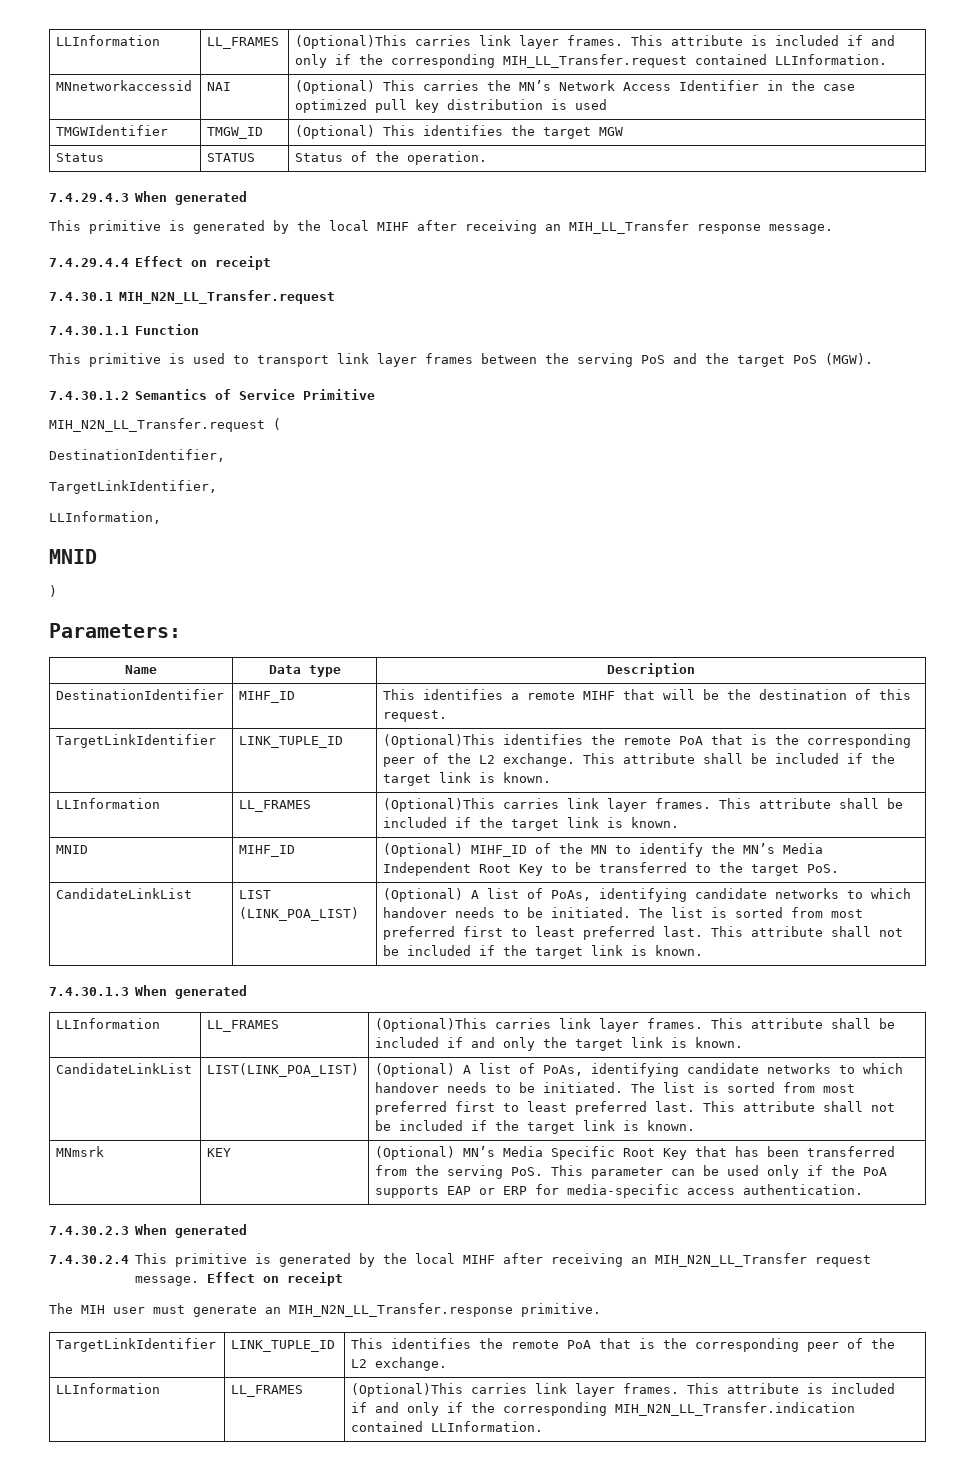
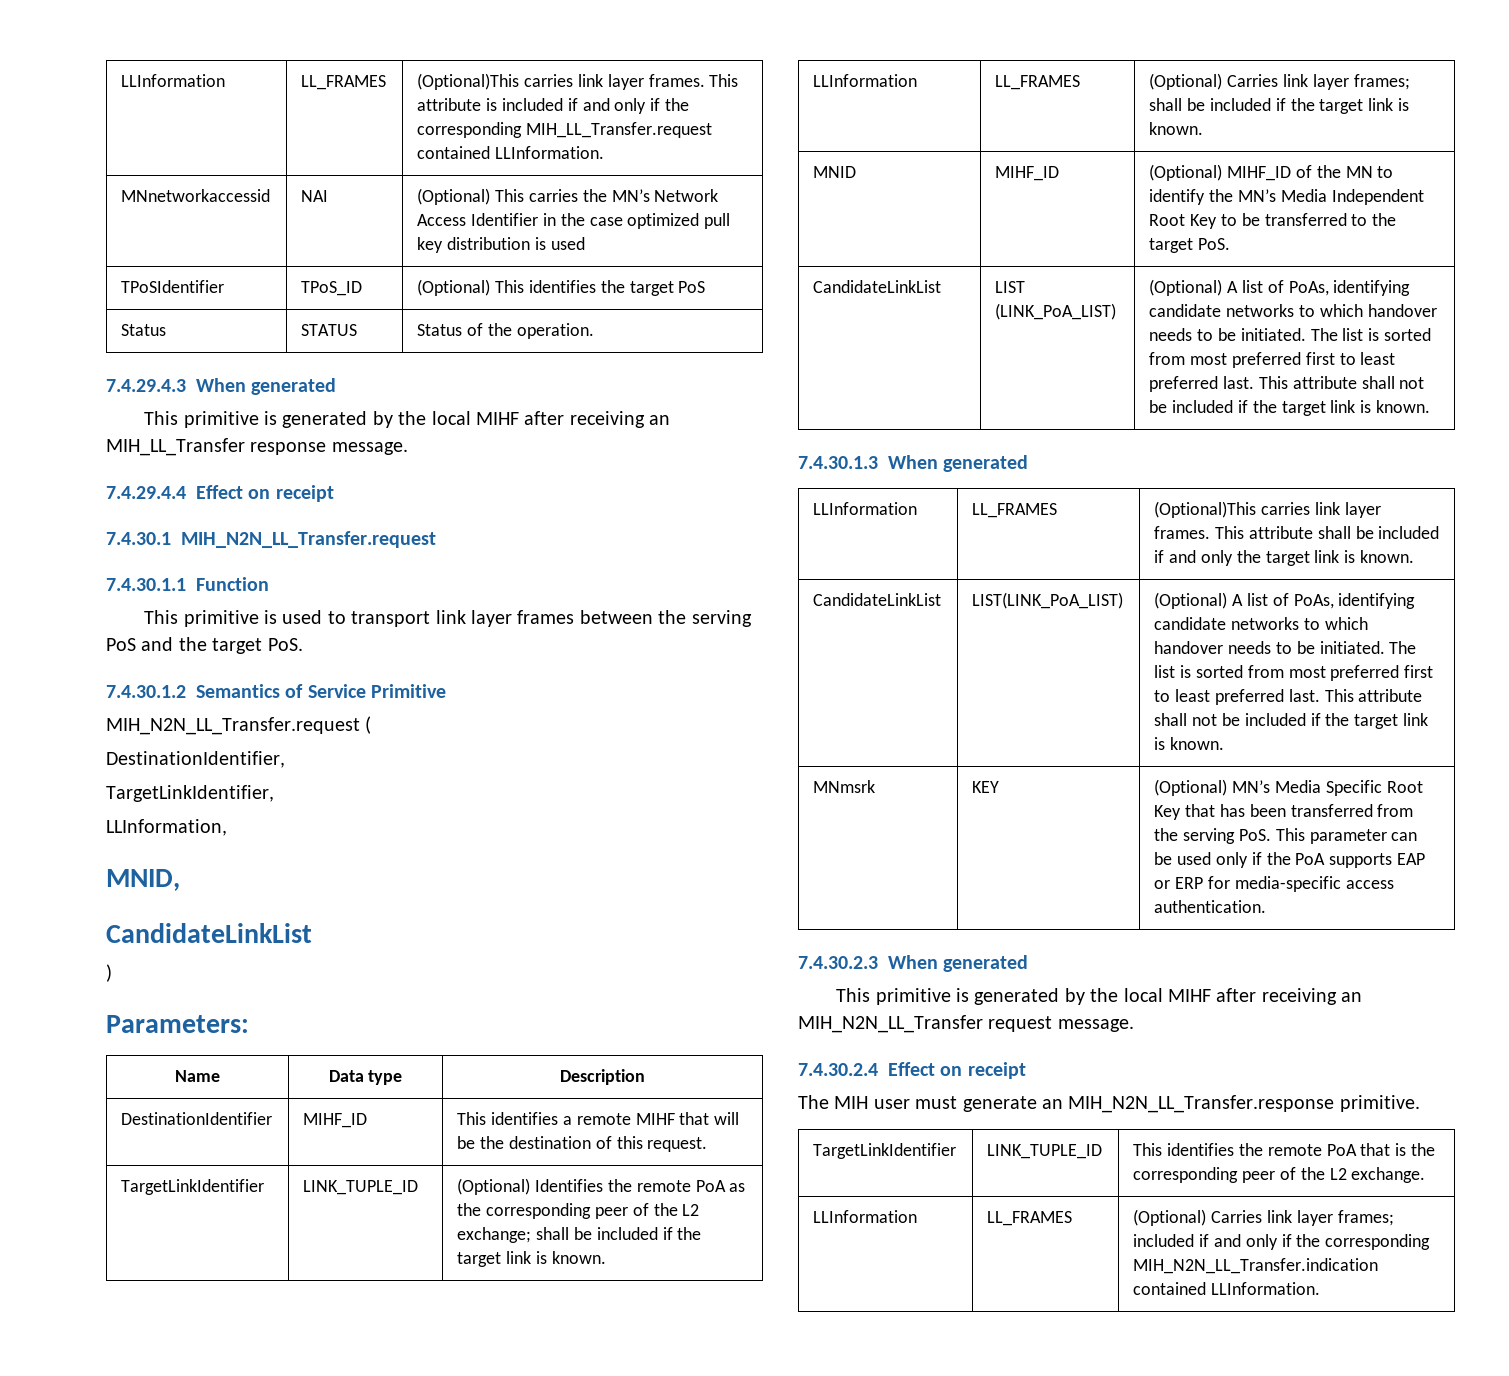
[56,125,169,136] [207,127,264,139] TMGWIdentifier | TMGW_ID -> [121,280,225,293] [301,281,363,296] TPoSIdentifier | TPoS_ID
[599,127,624,136] MGW -> [678,281,706,293] PoS
[793,353,873,365] PoS (MGW). -> [267,638,303,651] PoS.
[49,549,97,564] MNID -> [106,869,180,891] [106,923,312,943] MNID, // CandidateLinkList
[383,734,912,748] [383,753,696,767] (Optional)This identifies the remote PoA that is the corresponding peer of the L2 exchange. This attribute -> [457,1178,746,1195] [457,1203,700,1219] [457,1227,532,1243] (Optional) Identifies the remote PoA as the corresponding peer of the L2 exchange;
[383,798,832,812] (Optional)This carries link layer frames. This attribute -> [1149,73,1410,90] (Optional) Carries link layer frames;
[239,907,360,921] (LINK_POA_LIST) -> [995,303,1117,320] (LINK_PoA_LIST)
[207,1063,360,1077] LIST(LINK_POA_LIST) -> [972,592,1124,609] LIST(LINK_PoA_LIST)
[49,1255,129,1264] 7.4.30.2.4 -> (1029, 963) none
(200, 1281) none -> [798,1063,878,1076] // 7.4.30.2.4
[351,1383,824,1397] (Optional)This carries link layer frames. This attribute is -> [1133,1209,1394,1226] (Optional) Carries link layer frames;

